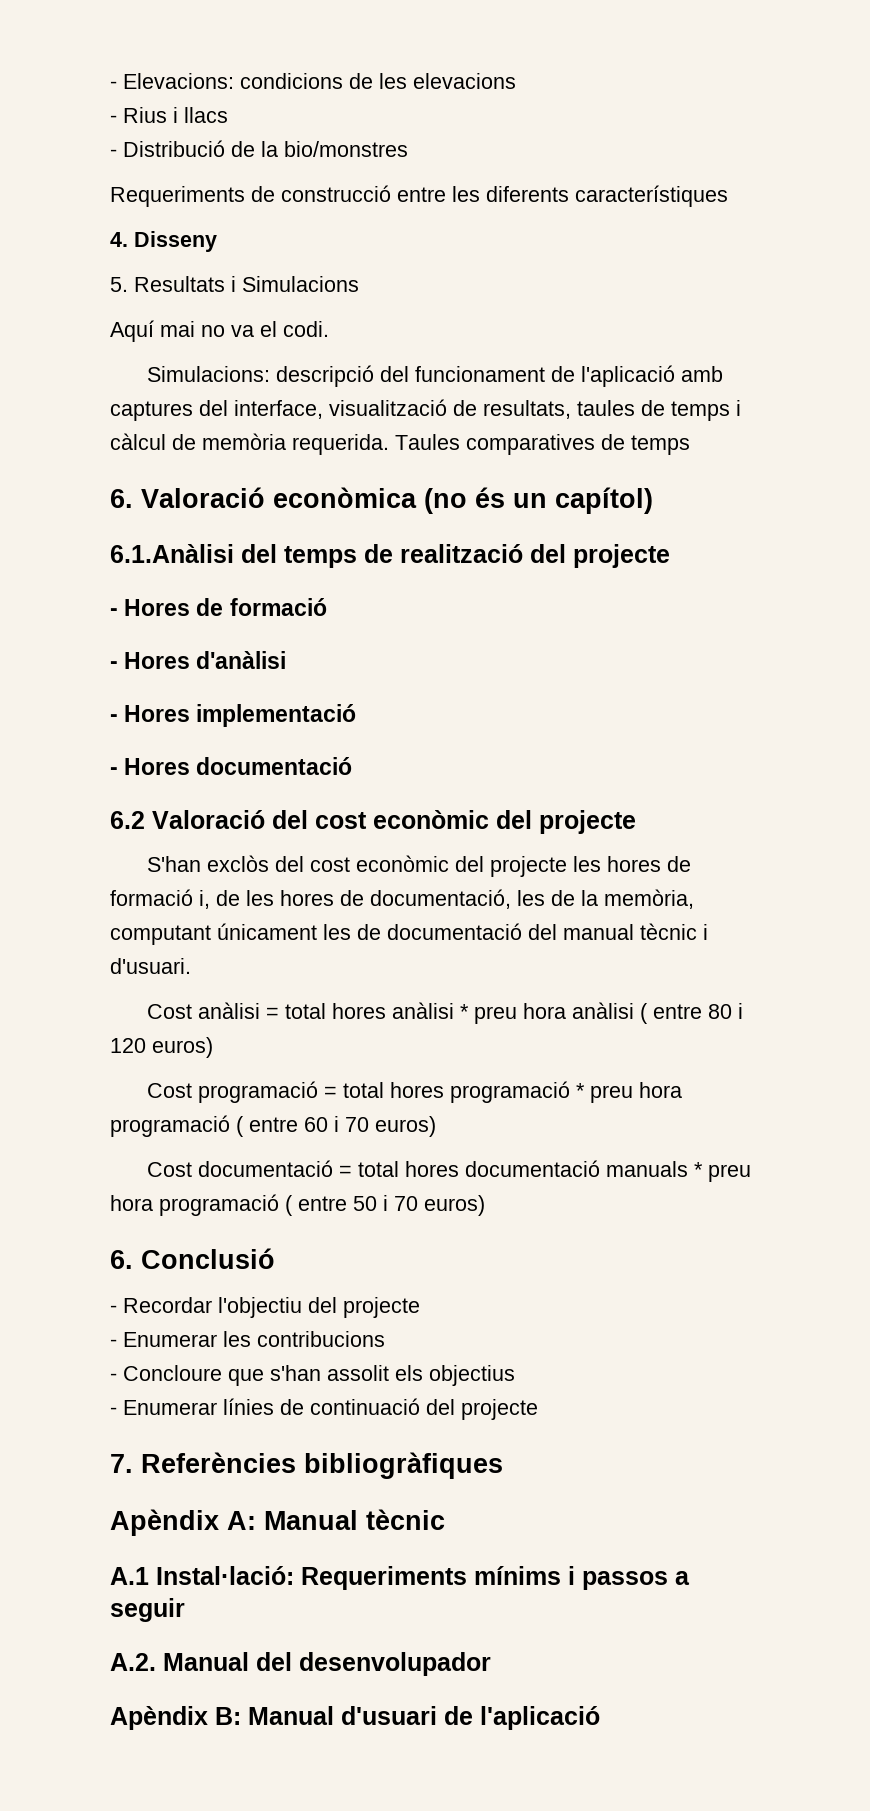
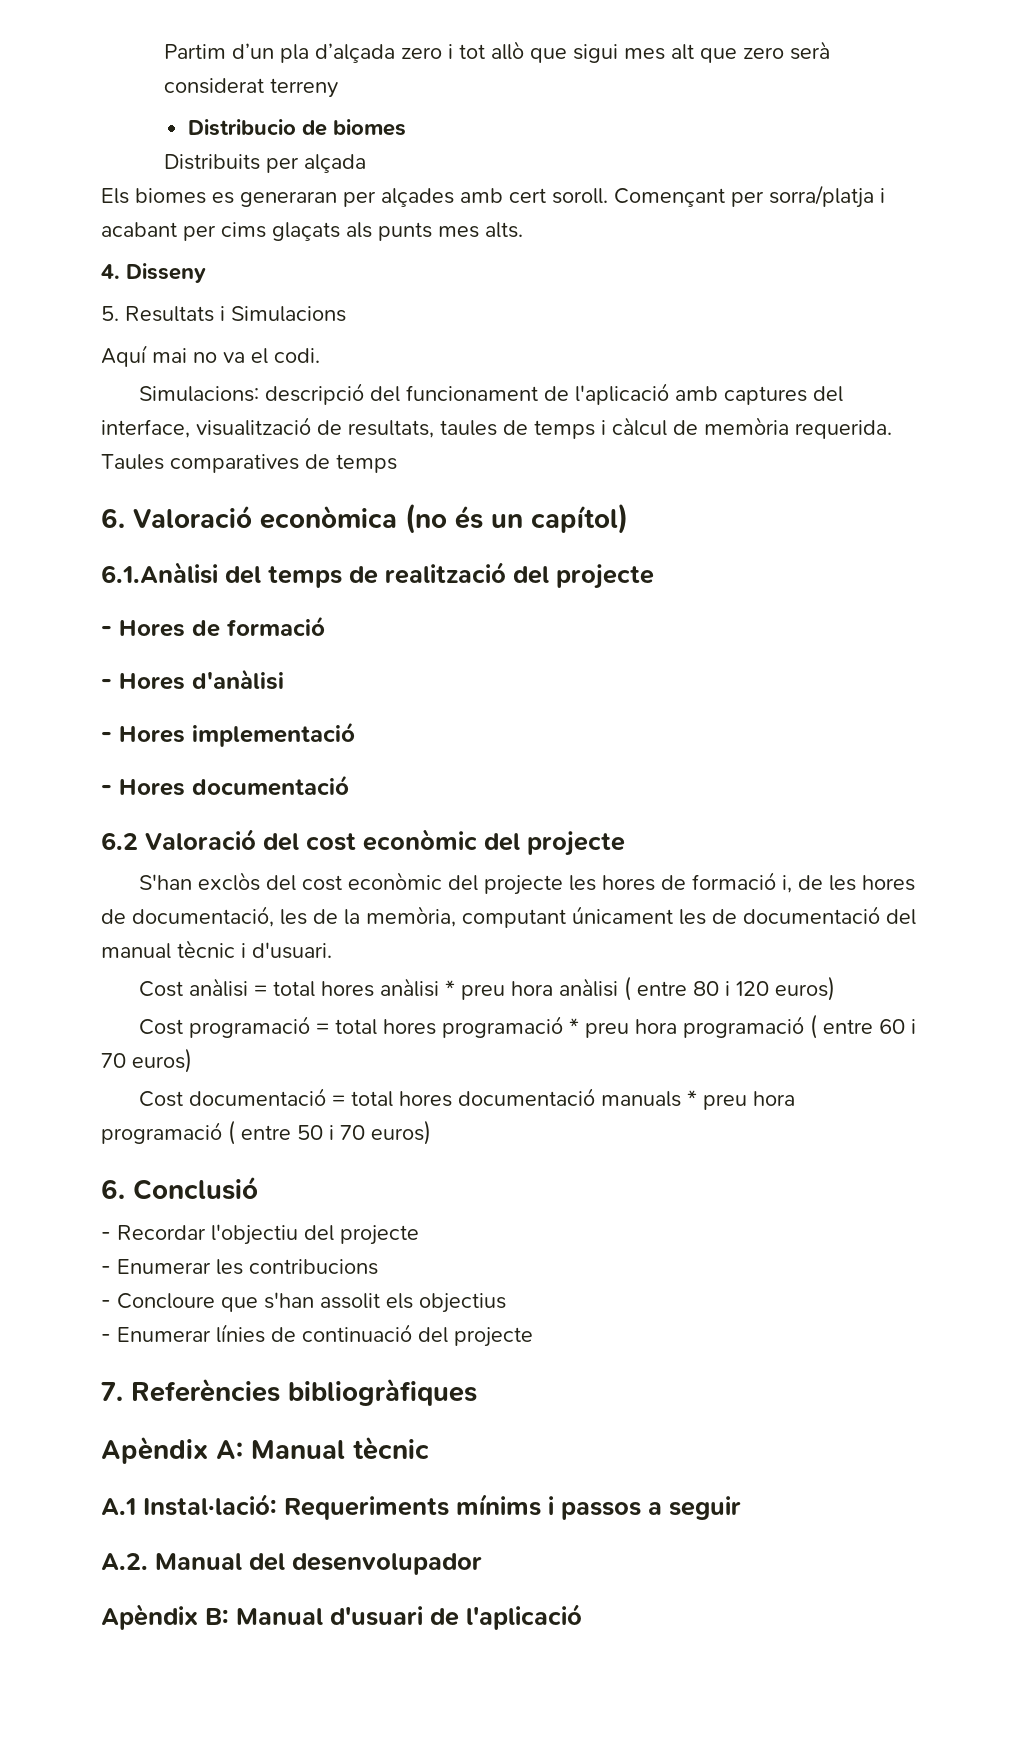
[110,73,516,89] [110,107,228,123] [110,140,408,157] [110,185,728,207] - Elevacions: condicions de les elevacions // - Rius i llacs // - Distribució de la bio/monstres // Requeriments de construcció entre les diferents característiques -> [163,41,830,63] [163,78,338,98] [188,119,407,136] [163,154,366,173] [101,185,885,208] [101,222,523,241] Partim d’un pla d’alçada zero i tot allò que sigui mes alt que zero serà considerat terreny // Distribucio de biomes // Distribuits per alçada // Els biomes es generaran per alçades amb cert soroll. Començant per sorra/platja i acabant per cims glaçats als punts mes alts.

